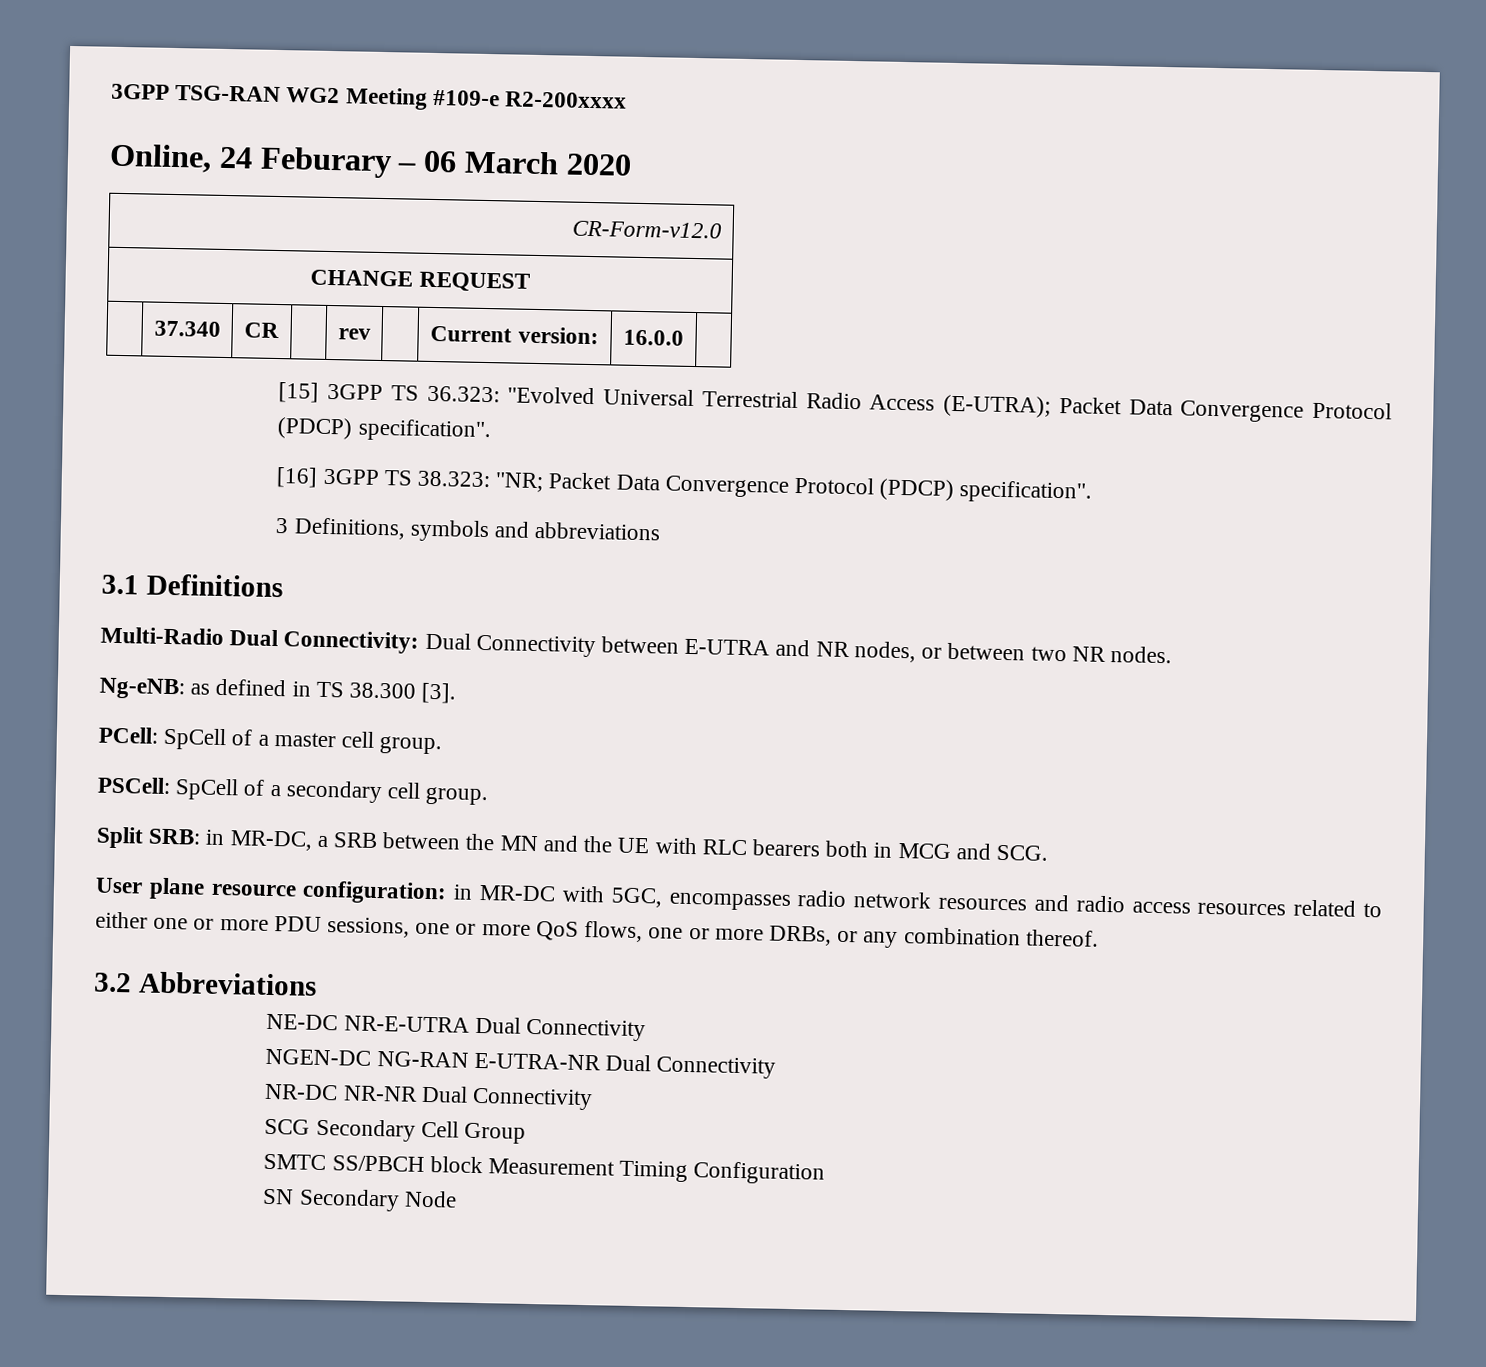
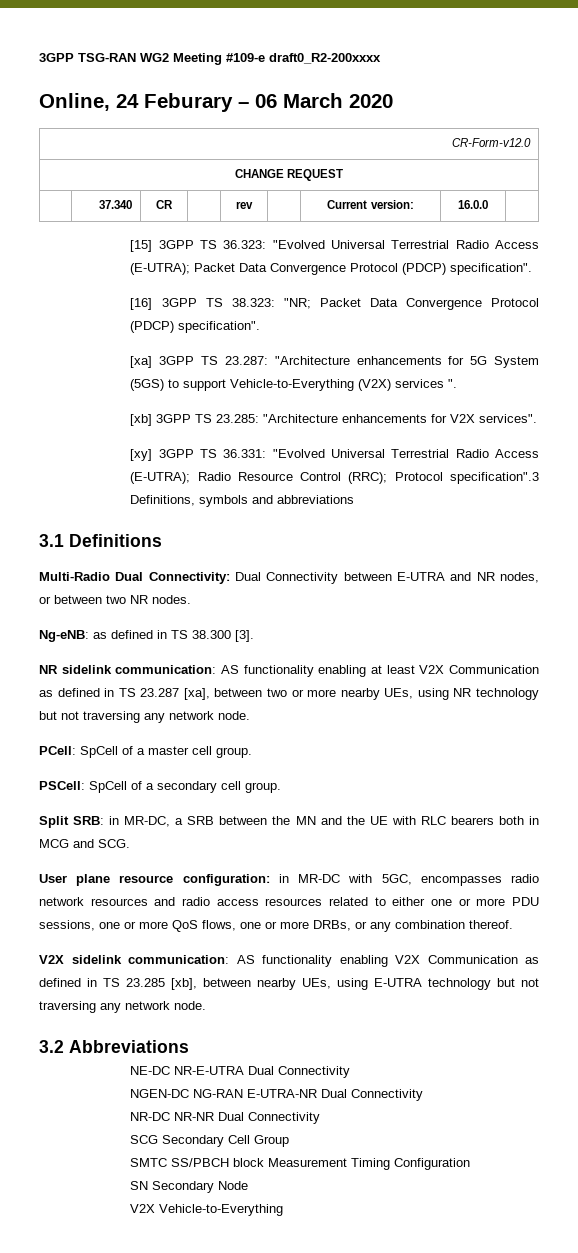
[505,91,628,109] R2-200xxxx -> [269,53,381,64] draft0_R2-200xxxx
[275,518,290,534] 3 -> [130,356,540,368] [130,379,458,391] [130,414,538,426] [130,449,540,461] [130,472,539,484] [xa] 3GPP TS 23.287: "Architecture enhancements for 5G System (5GS) to support Vehicle-to-Everything (V2X) services ". // [xb] 3GPP TS 23.285: "Architecture enhancements for V2X services". // [xy] 3GPP TS 36.331: "Evolved Universal Terrestrial Radio Access (E-UTRA); Radio Resource Control (RRC); Protocol specification".3
(457, 693) none -> [39,665,539,677] [39,688,539,700] [39,711,250,723] // NR sidelink communication: AS functionality enabling at least V2X Communication as defined in TS 23.287 [xa], between two or more nearby UEs, using NR technology but not traversing any network node.
(1099, 938) none -> [39,955,539,967] [39,978,539,990] [39,1001,206,1013] // V2X sidelink communication: AS functionality enabling V2X Communication as defined in TS 23.285 [xb], between nearby UEs, using E-UTRA technology but not traversing any network node.
(457, 1199) none -> [130,1204,284,1216] // V2X Vehicle-to-Everything

